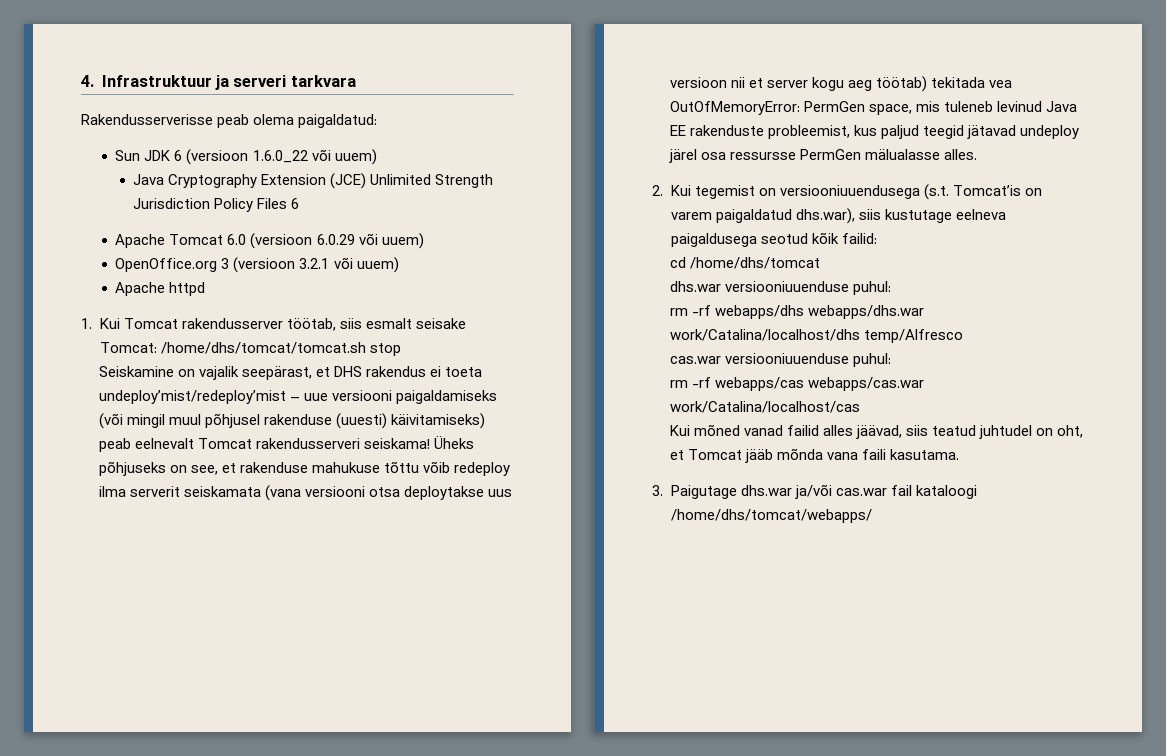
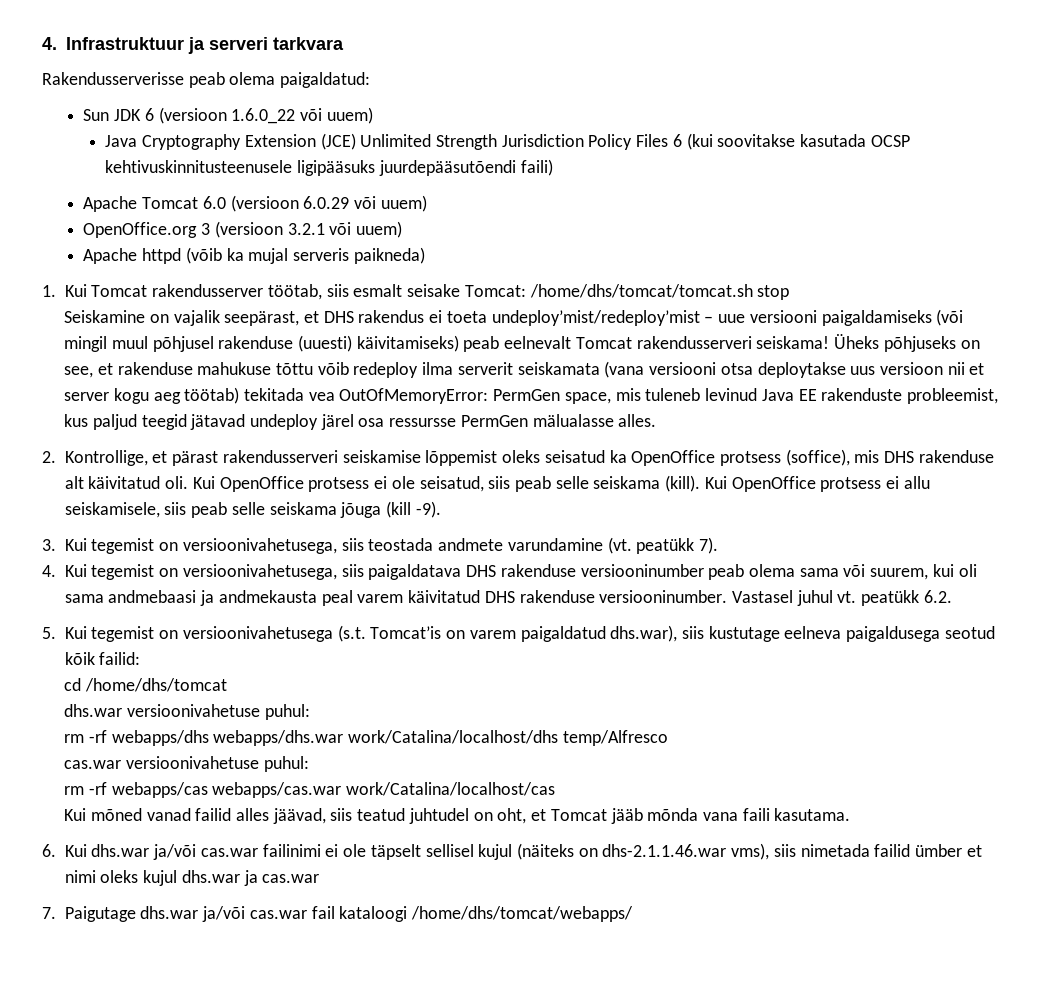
(300, 203) none -> [686,133,910,150] [105,159,553,176] (kui soovitakse kasutada OCSP kehtivuskinnitusteenusele ligipääsuks juurdepääsutõendi faili)
(206, 289) none -> [185,247,425,264] (võib ka mujal serveris paikneda)
[670,185,920,199] Kui tegemist on versiooniuuendusega -> [64,449,994,466] [64,475,930,492] [64,501,441,518] [42,537,719,554] [42,564,977,580] [64,590,952,606] [42,626,333,642] Kontrollige, et pärast rakendusserveri seiskamise lõppemist oleks seisatud ka OpenOffice protsess (soffice), mis DHS rakenduse alt käivitatud oli. Kui OpenOffice protsess ei ole seisatud, siis peab selle seiskama (kill). Kui OpenOffice protsess ei allu seiskamisele, siis peab selle seiskama jõuga (kill -9). // 3. Kui tegemist on versioonivahetusega, siis teostada andmete varundamine (vt. peatükk 7). // 4. Kui tegemist on versioonivahetusega, siis paigaldatava DHS rakenduse versiooninumber peab olema sama või suurem, kui oli sama andmebaasi ja andmekausta peal varem käivitatud DHS rakenduse versiooninumber. Vastasel juhul vt. peatükk 6.2. // 5. Kui tegemist on versioonivahetusega
[724,281,849,292] versiooniuuenduse -> [126,704,260,717] versioonivahetuse
[724,353,849,364] versiooniuuenduse -> [125,756,259,769] versioonivahetuse
[652,485,663,496] 3. -> [42,843,982,860] [64,870,320,886] [42,907,56,919] 6. Kui dhs.war ja/või cas.war failinimi ei ole täpselt sellisel kujul (näiteks on dhs-2.1.1.46.war vms), siis nimetada failid ümber et nimi oleks kujul dhs.war ja cas.war // 7.

